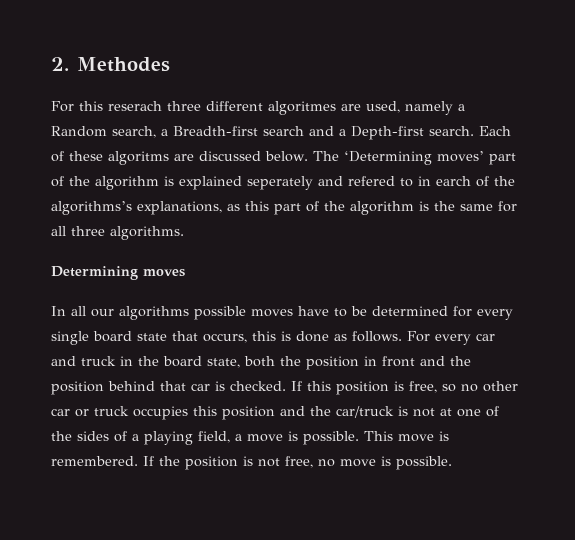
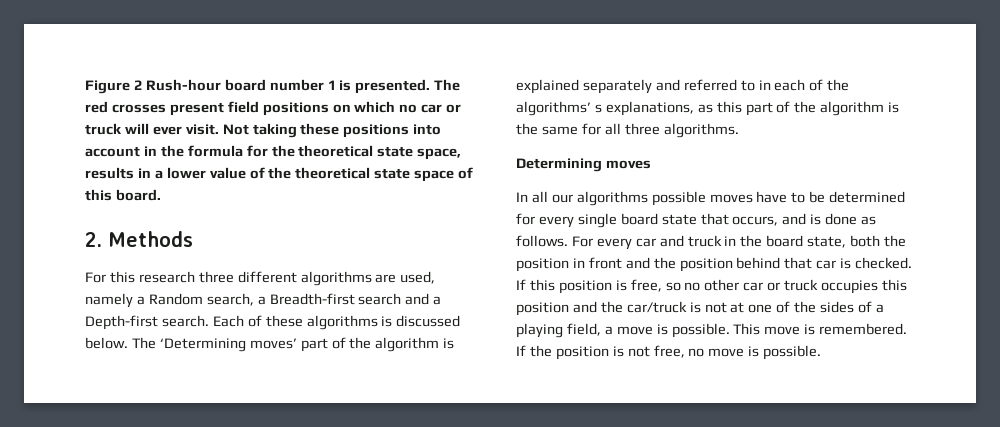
[51,57,170,72] 2. Methodes -> [85,79,461,94] [85,101,462,116] [85,123,442,138] [85,145,462,160] [85,167,474,182] [85,189,161,201] [85,231,193,247] Figure 2 Rush-hour board number 1 is presented. The red crosses present field positions on which no car or truck will ever visit. Not taking these positions into account in the formula for the theoretical state space, results in a lower value of the theoretical state space of this board. // 2. Methods
[108,101,162,111] reserach -> [138,271,195,283] research
[268,101,336,115] algoritmes -> [300,271,372,286] algorithms
[108,151,194,165] algoritms are -> [306,315,393,330] algorithms is
[247,176,395,190] seperately and refered -> [582,79,737,94] separately and referred
[436,176,515,187] [51,201,132,215] earch of the algorithms’s -> [774,79,850,91] [516,101,602,116] each of the algorithms’ s
[252,331,276,341] this -> [782,213,807,225] and

